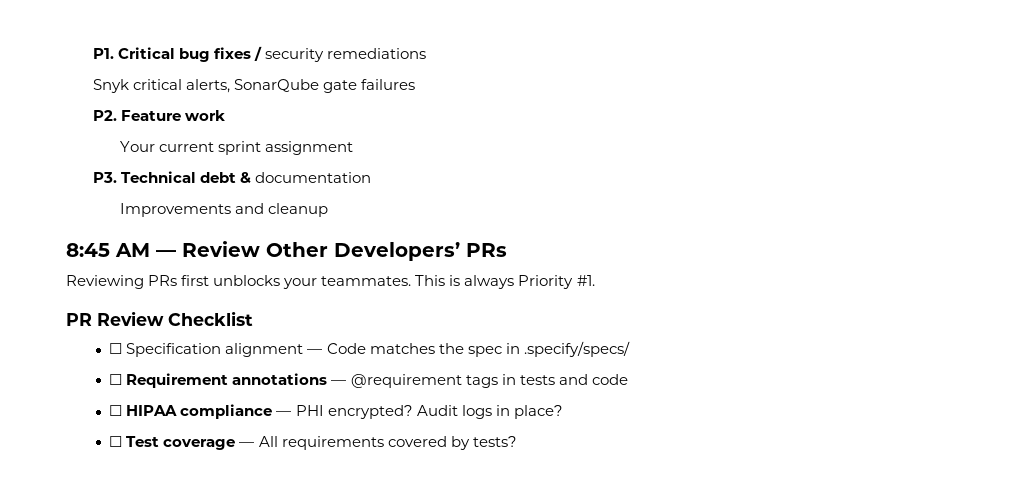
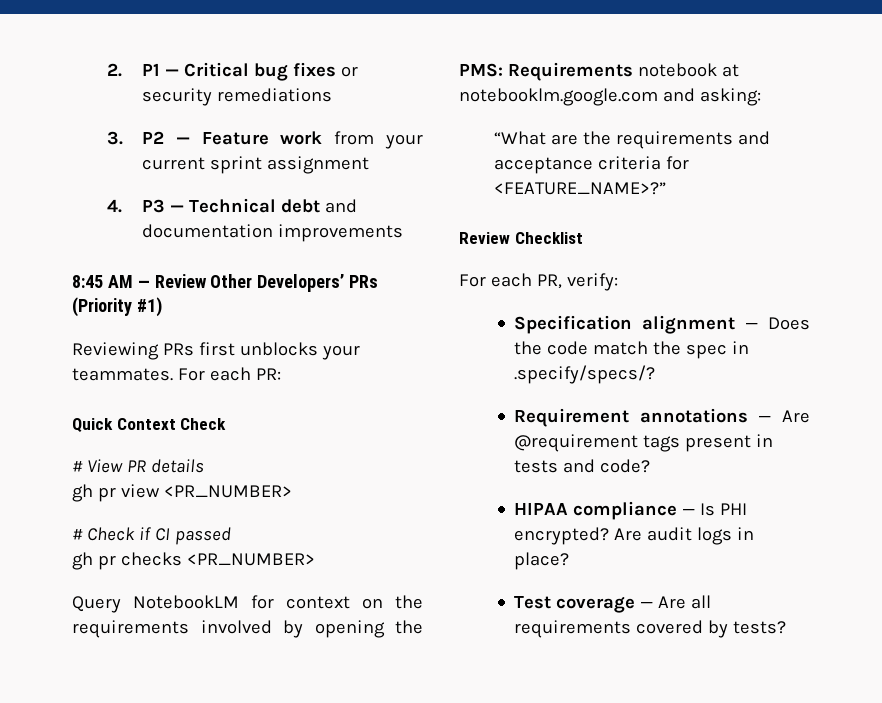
[92,48,114,59] P1. -> [107,63,180,77] 2. P1 —
[254,46,263,61] / -> [340,66,358,77] or
[92,79,416,93] [92,110,117,121] Snyk critical alerts, SonarQube gate failures // P2. -> [107,131,190,145] 3. P2 —
[119,141,155,152] // Your -> [334,131,423,149] from your
[92,172,117,183] P3. -> [107,199,185,213] 4. P3 —
[239,172,251,183] & -> [324,199,357,213] and
[119,203,328,217] // Improvements and cleanup -> [278,224,404,242] improvements
(507, 250) none -> [72,297,162,317] (Priority #1)
[415,275,595,289] [66,311,253,326] [109,343,435,357] This is always Priority #1. // PR Review Checklist // ☐ Specification alignment — Code matches -> [177,367,281,381] [72,418,227,432] [72,459,204,473] [72,484,292,502] [72,527,231,545] [72,552,315,570] [72,595,423,613] [72,620,423,638] [459,62,739,81] [459,88,761,106] [494,131,770,149] [494,156,689,174] [494,182,667,195] [459,232,583,244] [459,273,618,291] [514,315,810,334] [514,341,649,355] For each PR: // Quick Context Check // # View PR details // gh pr view <PR_NUMBER> // # Check if CI passed // gh pr checks <PR_NUMBER> // Query NotebookLM for context on the requirements involved by opening the PMS: Requirements notebook at notebooklm.google.com and asking: // “What are the requirements and acceptance criteria for <FEATURE_NAME>?” // Review Checklist // For each PR, verify: // Specification alignment — Does the code match
[523,341,630,357] [109,374,123,385] .specify/specs/ // ☐ -> [514,365,656,384] .specify/specs/? //
(347, 382) none -> [782,410,810,423] Are
(498, 381) none -> [685,435,752,452] present
[591,374,628,385] [109,405,123,416] code // ☐ -> [600,459,651,473] code? //
(292, 413) none -> [700,503,716,516] Is
[416,405,458,416] Audit -> [614,527,693,541] Are audit
[109,436,123,447] ☐ -> (570, 561) none
[258,436,278,447] All -> [658,595,712,609] Are all

